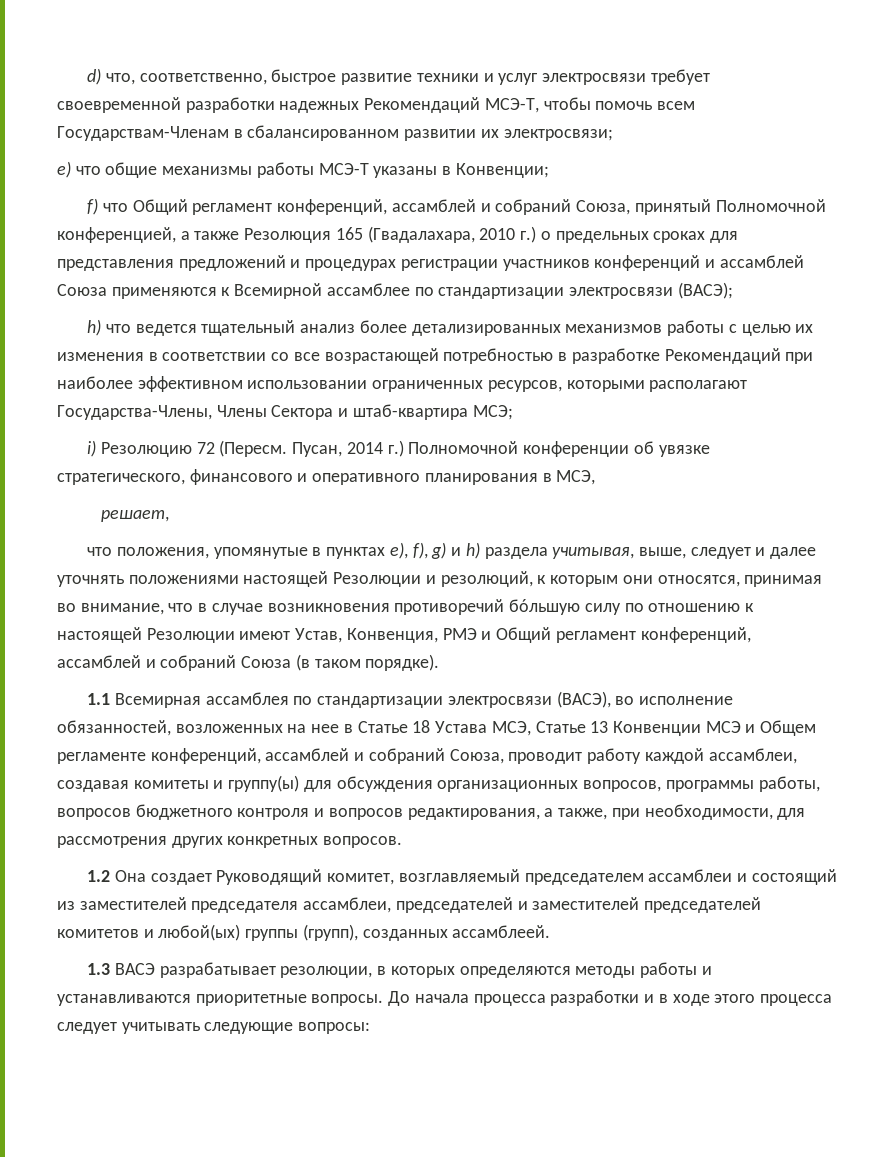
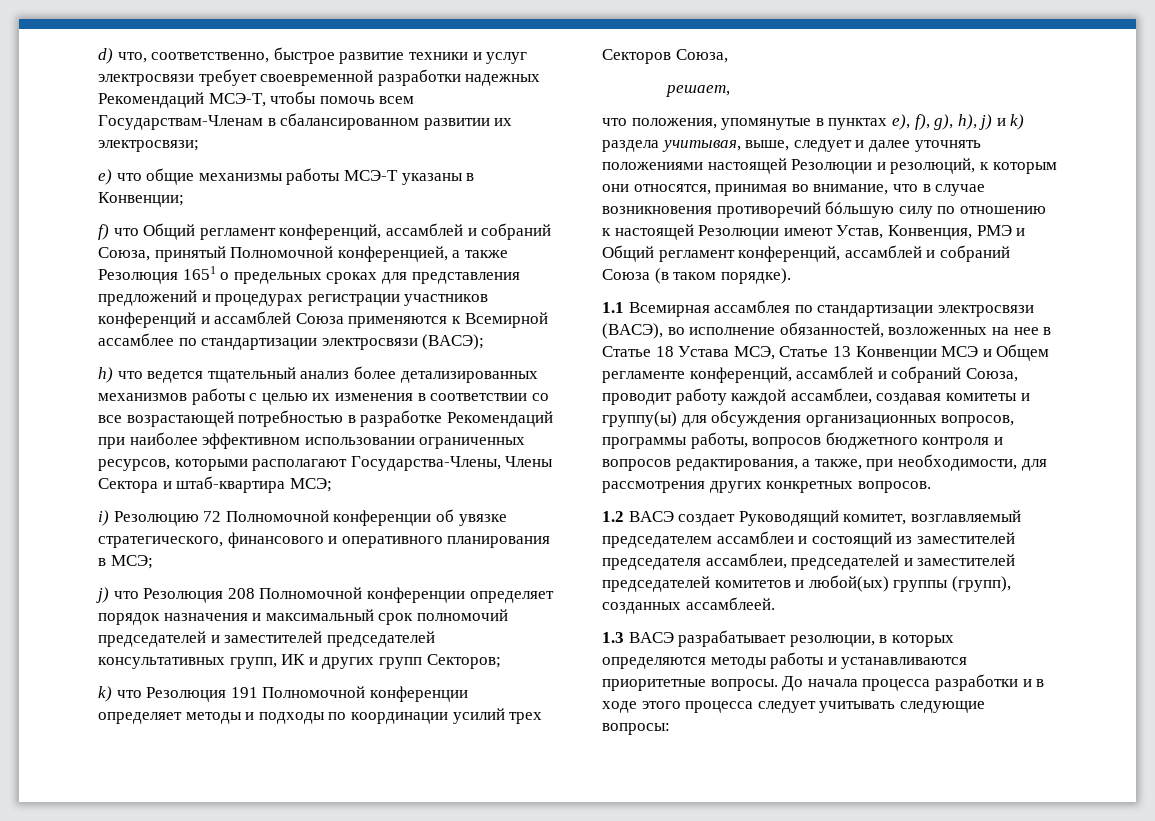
[335,226,537,243] 165 (Гвадалахара, 2010 г.) -> [182,266,216,280] 1651
[219,440,404,457] (Пересм. Пусан, 2014 г.) -> (222, 516) none
[556,470,596,485] МСЭ, -> [110,555,153,569] [96,587,554,603] [98,609,508,625] [98,631,435,647] [98,654,501,669] [98,686,468,702] [98,708,543,724] [602,49,728,64] МСЭ; // j) что Резолюция 208 Полномочной конференции определяет порядок назначения и максимальный срок полномочий председателей и заместителей председателей консультативных групп, ИК и других групп Секторов; // k) что Резолюция 191 Полномочной конференции определяет методы и подходы по координации усилий трех Секторов Союза,
[431,542,480,559] g) и h) -> [934,114,1025,130] g), h), j) и k)
[115,870,147,882] Она -> [628,511,674,522] ВАСЭ

